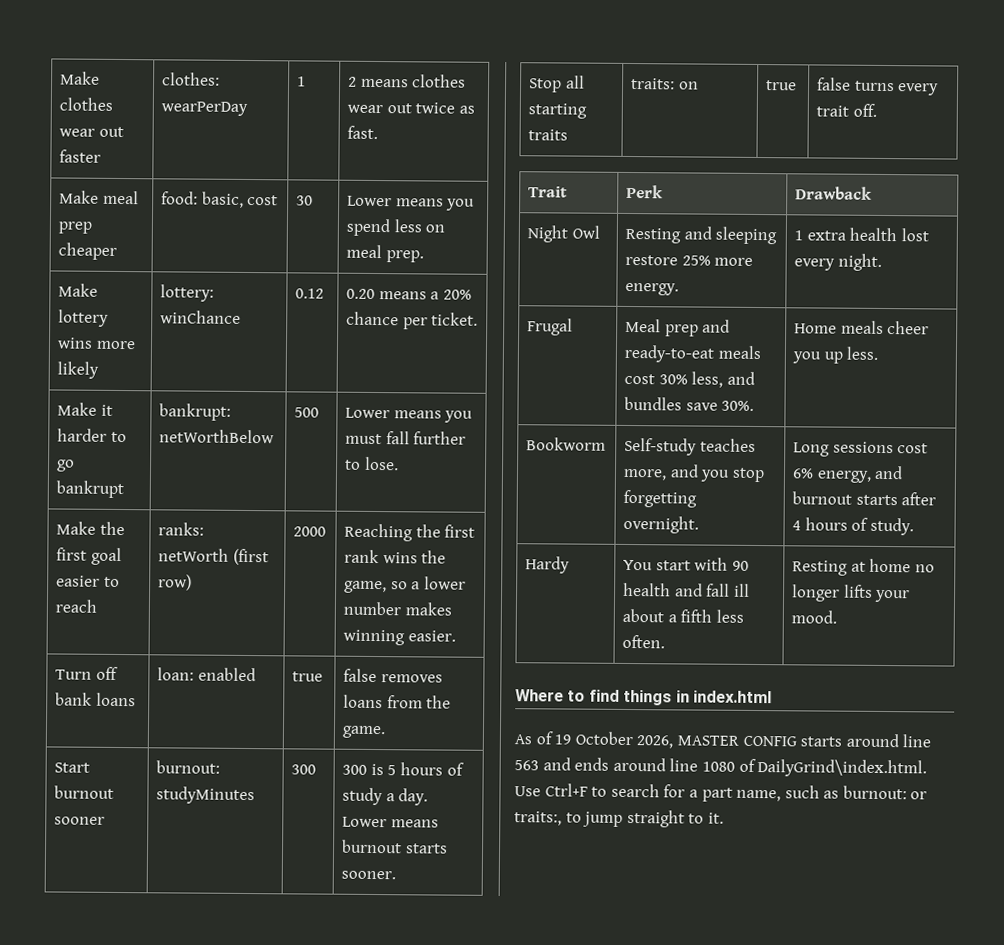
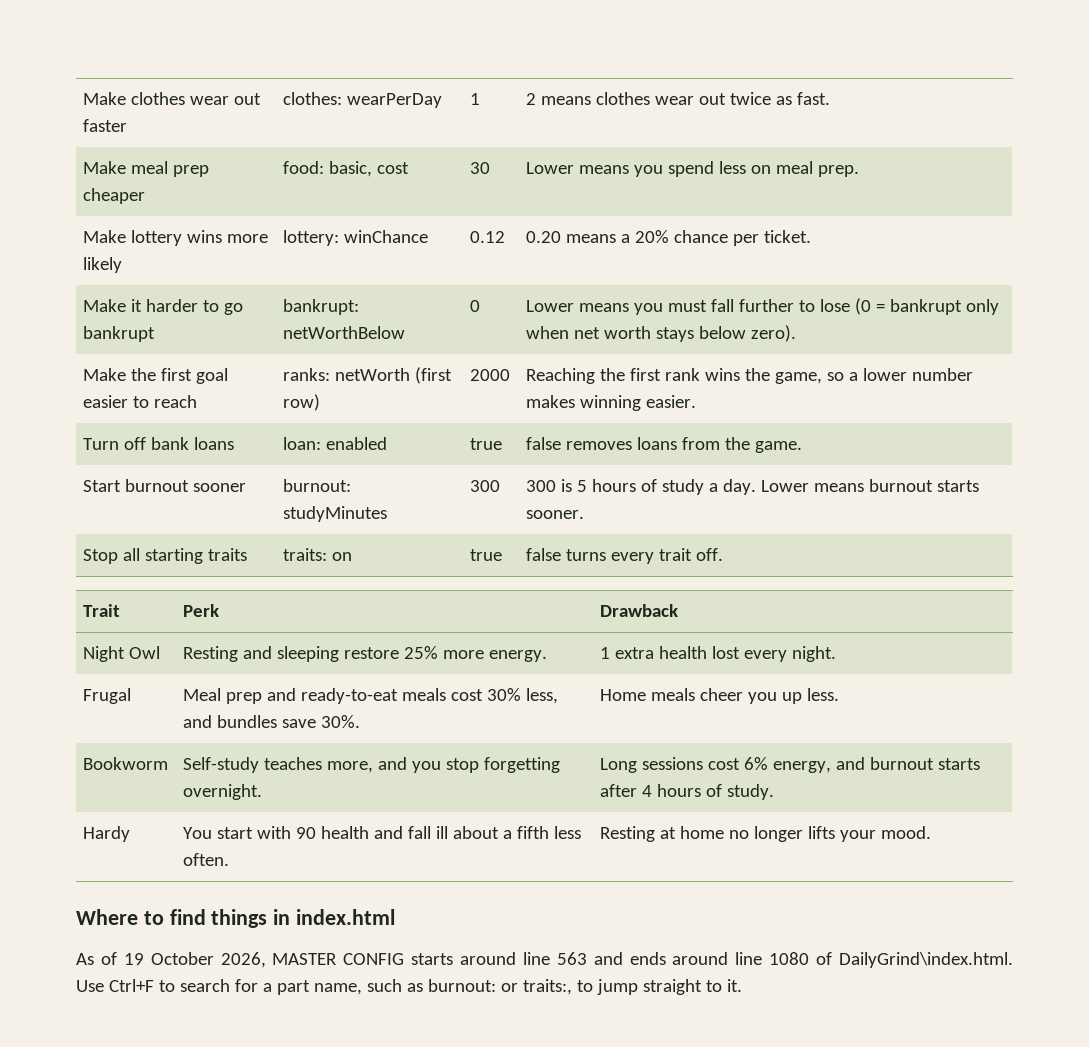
[294,407,320,418] 500 -> [470,300,481,312] 0
[364,456,399,471] lose. -> [820,298,1000,315] [526,325,797,342] lose (0 = bankrupt only when net worth stays below zero).

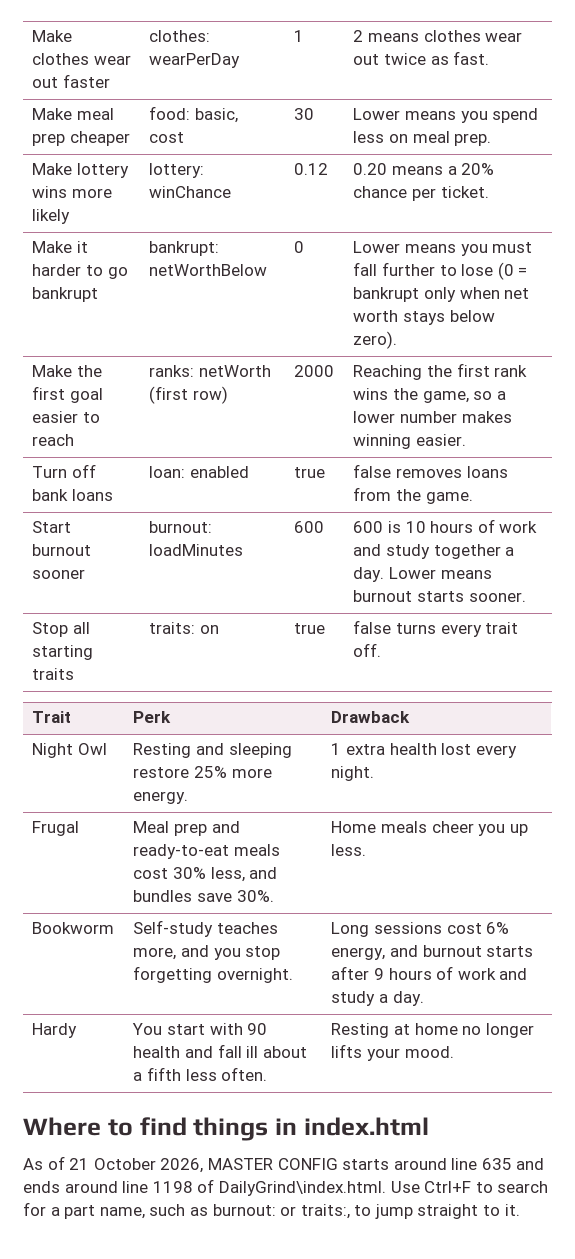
[283,506,388,522] [470,480,501,492] [526,479,705,495] studyMinutes | 300 | 300 is 5 hours of study -> [149,544,244,556] [294,521,325,533] [353,519,538,533] [353,544,501,559] loadMinutes | 600 | 600 is 10 hours of work and study together
[642,784,775,800] 4 hours of study. -> [373,966,528,980] [331,991,424,1006] 9 hours of work and study a day.
[123,953,144,965] 19 -> [69,1158,90,1170] 21
[556,952,587,965] 563 -> [481,1158,512,1170] 635
[769,952,810,965] 1080 -> [152,1181,193,1193] 1198

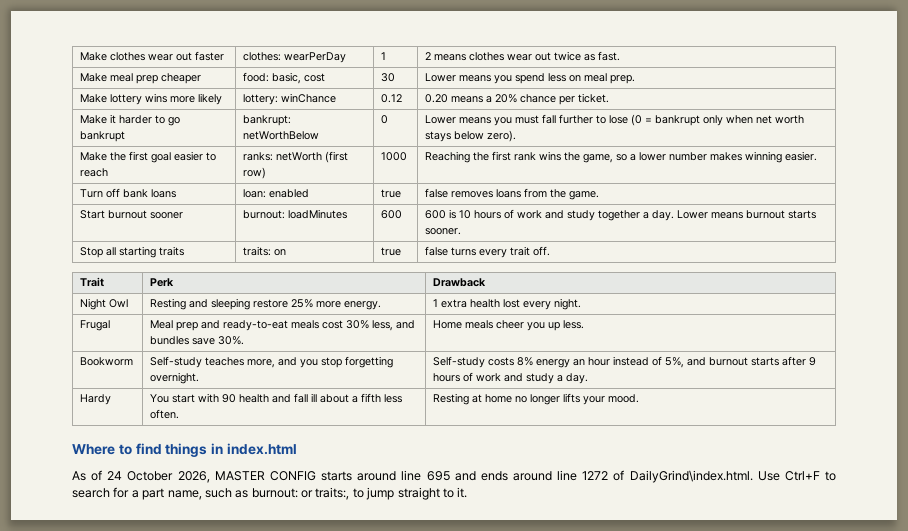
[294,365,335,377] 2000 -> [381,152,408,161] 1000
[331,922,510,937] [331,947,386,960] Long sessions cost 6% energy, -> [433,356,685,368] Self-study costs 8% energy an hour instead of 5%,
[69,1158,90,1170] 21 -> [107,471,123,480] 24
[481,1158,512,1170] 635 -> [426,471,450,481] 695
[152,1181,193,1193] 1198 -> [582,471,609,480] 1272

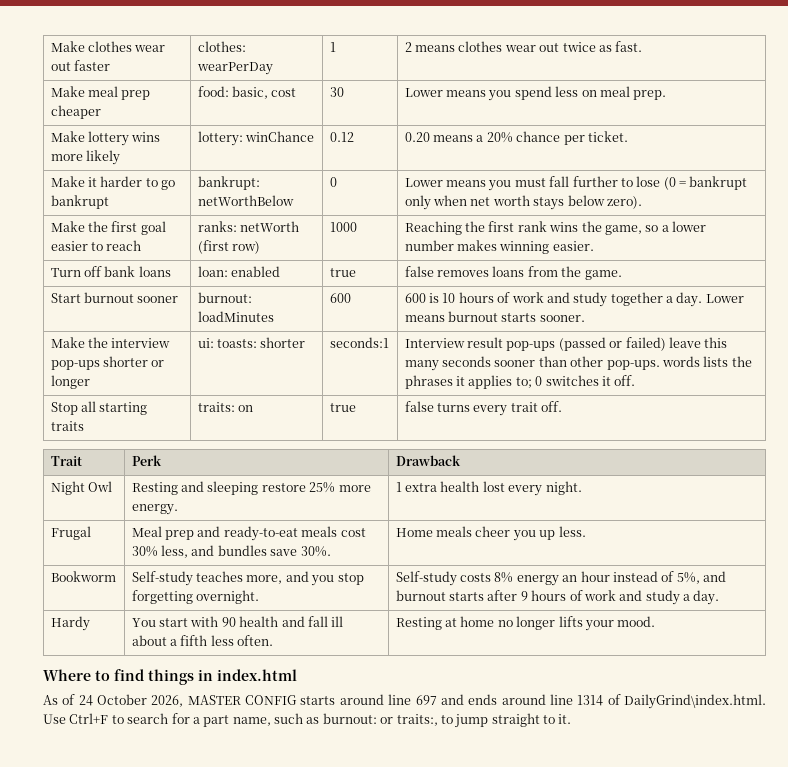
(462, 231) none -> [50,337,171,348] [50,356,165,370] [50,375,90,389] [197,337,306,348] [329,337,389,348] [404,337,728,351] [404,356,752,371] [404,375,636,389] // Make the interview pop-ups shorter or longer | ui: toasts: shorter | seconds:1 | Interview result pop-ups (passed or failed) leave this many seconds sooner than other pop-ups. words lists the phrases it applies to; 0 switches it off.
[426,471,450,481] 695 -> [415,695,437,705] 697
[582,471,609,480] 1272 -> [577,695,604,706] 1314

